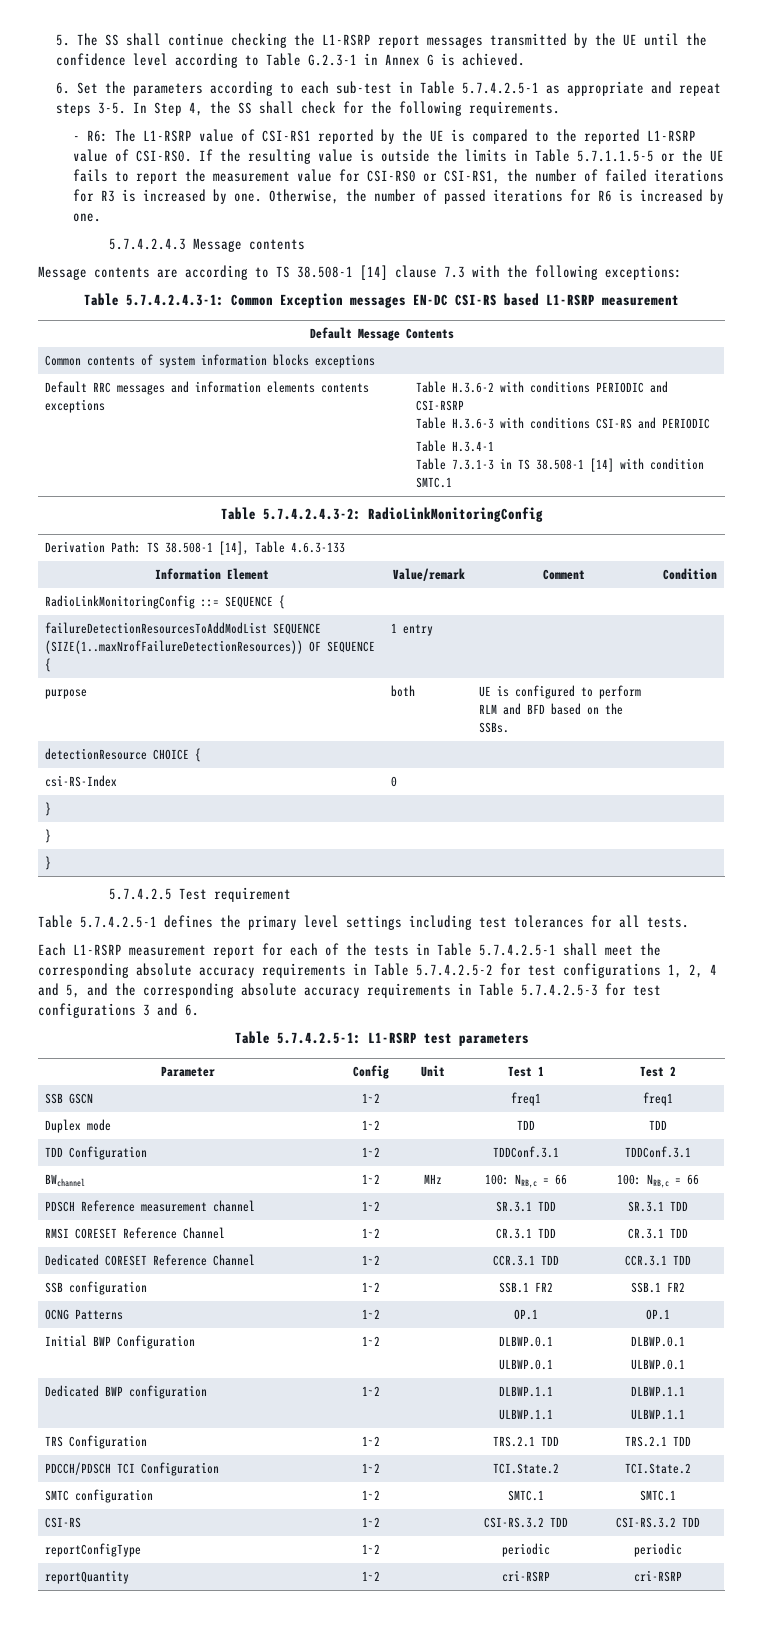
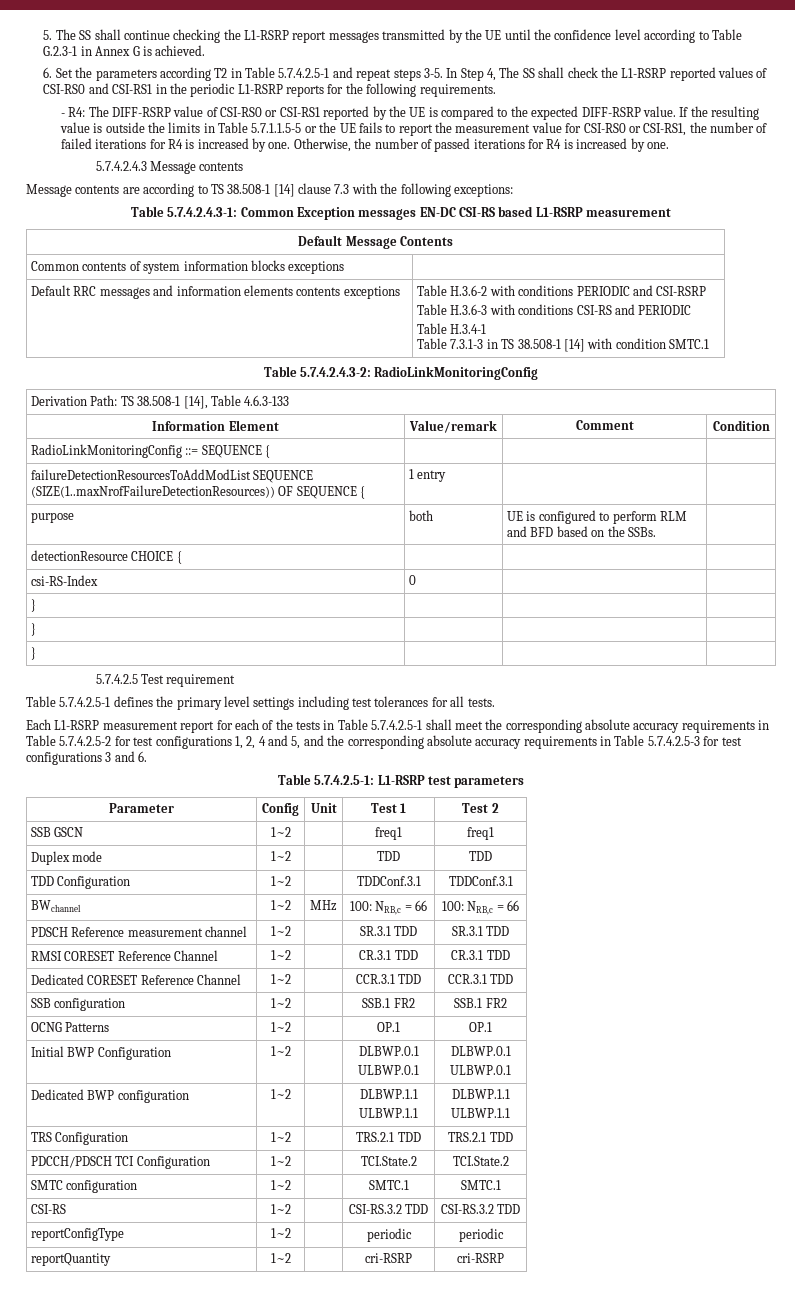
[279,81,644,96] to each sub-test in Table 5.7.4.2.5-1 as appropriate -> [214,67,330,78] T2 in Table 5.7.4.2.5-1
[209,101,231,114] the -> [499,67,520,78] The
(336, 107) none -> [600,67,768,81] [43,83,325,97] the L1-RSRP reported values of CSI-RS0 and CSI-RS1 in the periodic L1-RSRP reports
[87,129,256,142] R6: The L1-RSRP value of -> [68,106,278,117] R4: The DIFF-RSRP value of CSI-RS0 or
[584,129,697,144] [73,149,193,162] reported L1-RSRP value of CSI-RS0. -> [531,106,676,120] expected DIFF-RSRP value.
[101,190,116,202] R3 -> [167,139,183,149] R4
[598,190,613,202] R6 -> [546,139,562,149] R4

